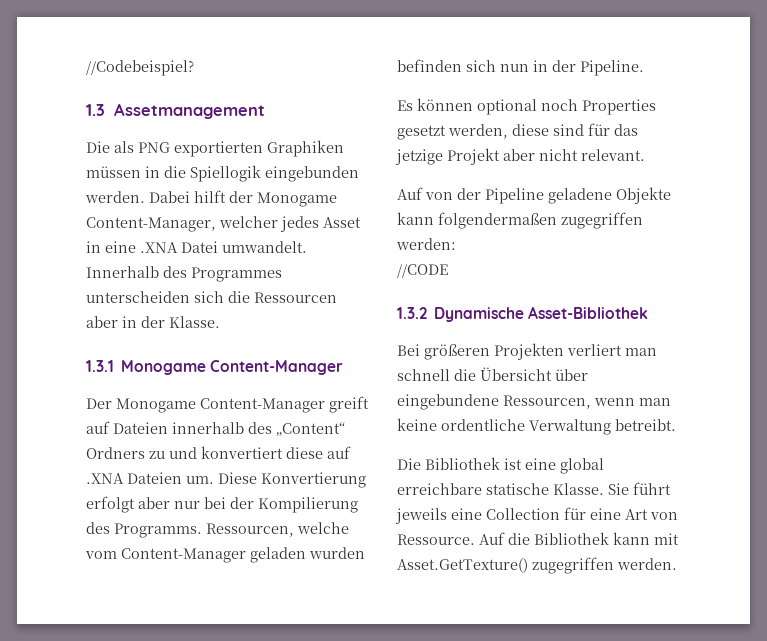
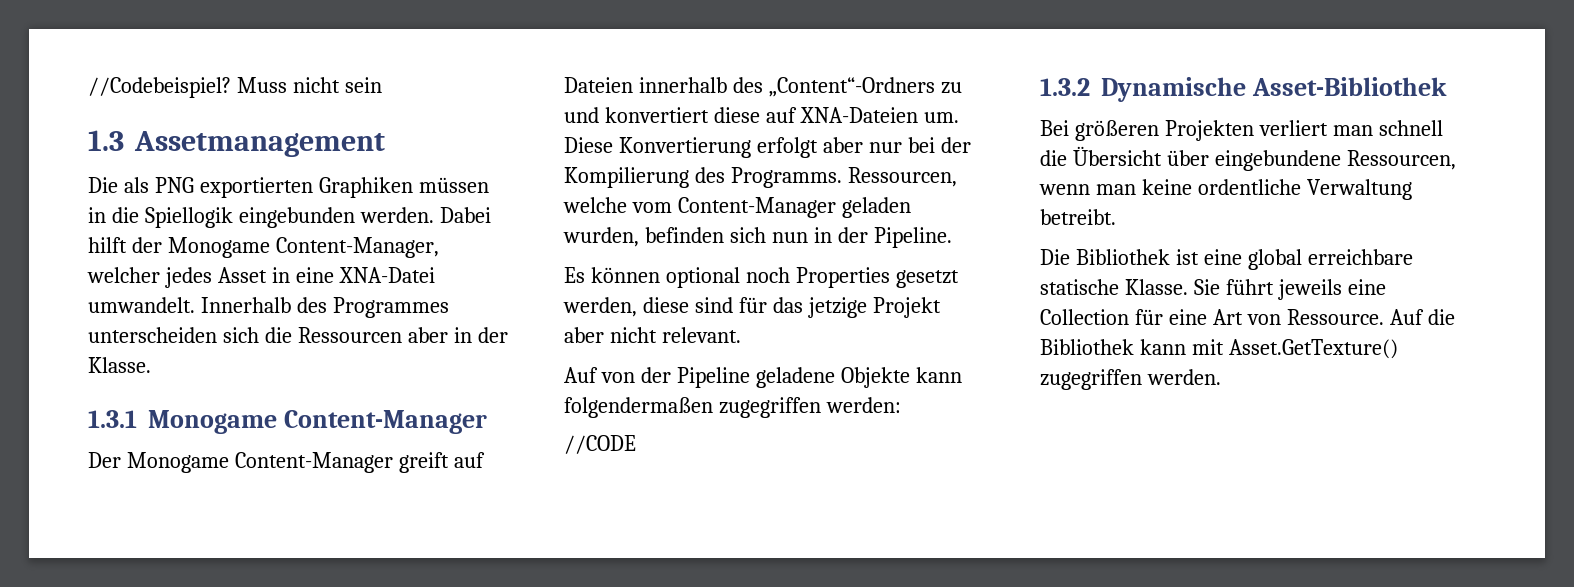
(194, 68) none -> [236,77,382,93] Muss nicht sein
[140,241,218,253] .XNA Datei -> [338,267,435,283] XNA-Datei
[276,422,345,436] [86,447,145,459] „Content“ Ordners -> [768,77,935,97] „Content“-Ordners
[86,472,182,484] .XNA Dateien -> [799,107,918,123] XNA-Dateien
[309,547,365,559] wurden -> [563,227,639,247] wurden,

